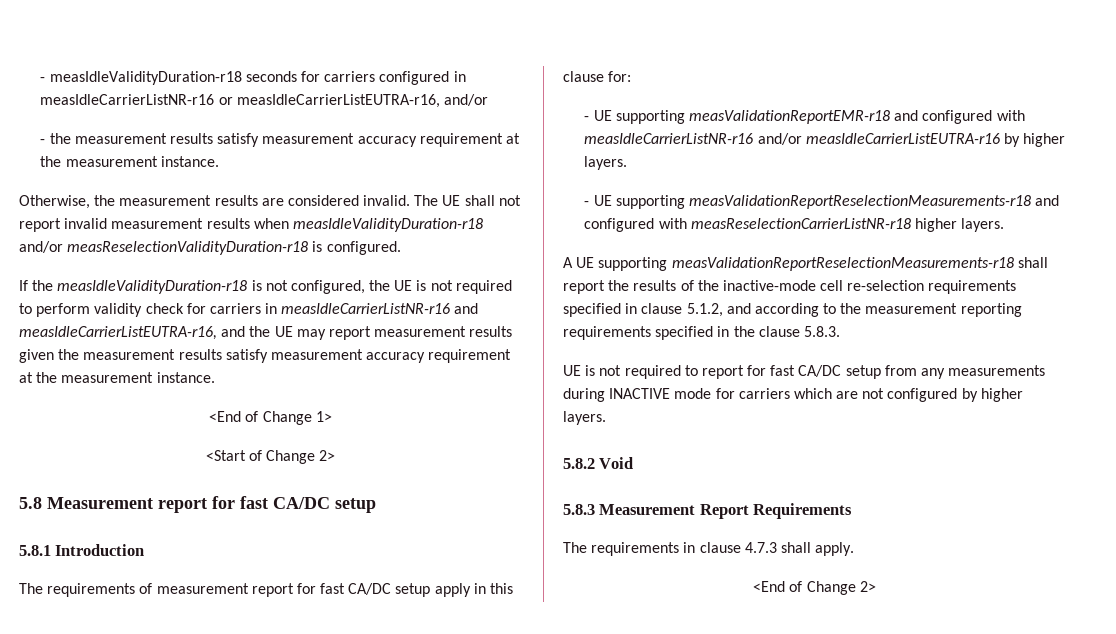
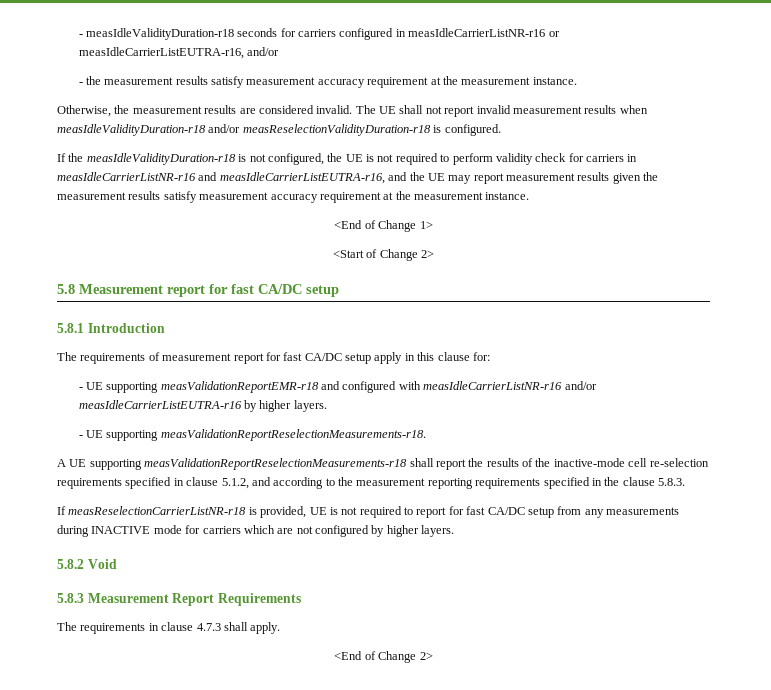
[688,195,1060,209] [584,218,1005,232] measValidationReportReselectionMeasurements-r18 and configured with measReselectionCarrierListNR-r18 higher layers. -> [160,429,426,441] measValidationReportReselectionMeasurements-r18.
(840, 331) none -> [57,506,307,518] If measReselectionCarrierListNR-r18 is provided,

